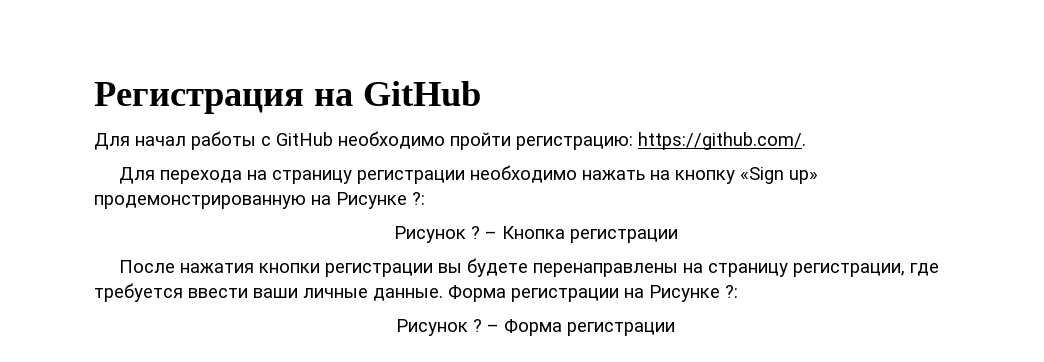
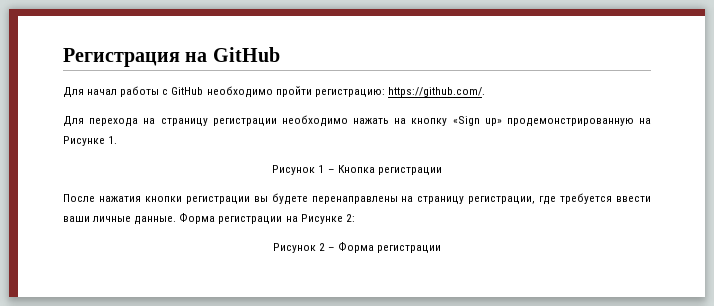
[412,192,425,205] [393,226,480,243] ?: // Рисунок ? -> [108,136,118,144] [272,165,325,175] 1. // Рисунок 1
[725,285,738,298] [396,319,482,336] ?: // Рисунок ? -> [345,214,355,222] [272,243,325,253] 2: // Рисунок 2

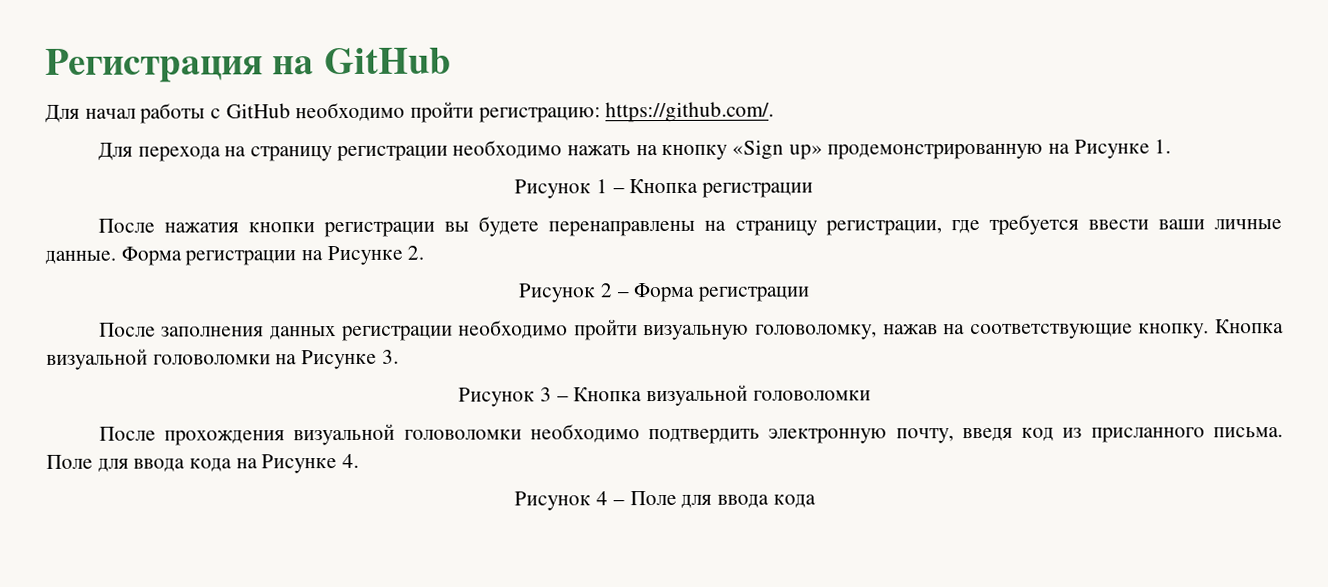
[345,214,355,222] 2: -> [407,245,425,260] 2.
(442, 249) none -> [98,319,1285,342] [46,348,399,370] [458,384,871,407] [98,423,1283,446] [46,453,360,474] [514,490,816,511] // После заполнения данных регистрации необходимо пройти визуальную головоломку, нажав на соответствующие кнопку. Кнопка визуальной головоломки на Рисунке 3. // Рисунок 3 – Кнопка визуальной головоломки // После прохождения визуальной головоломки необходимо подтвердить электронную почту, введя код из присланного письма. Поле для ввода кода на Рисунке 4. // Рисунок 4 – Поле для ввода кода

